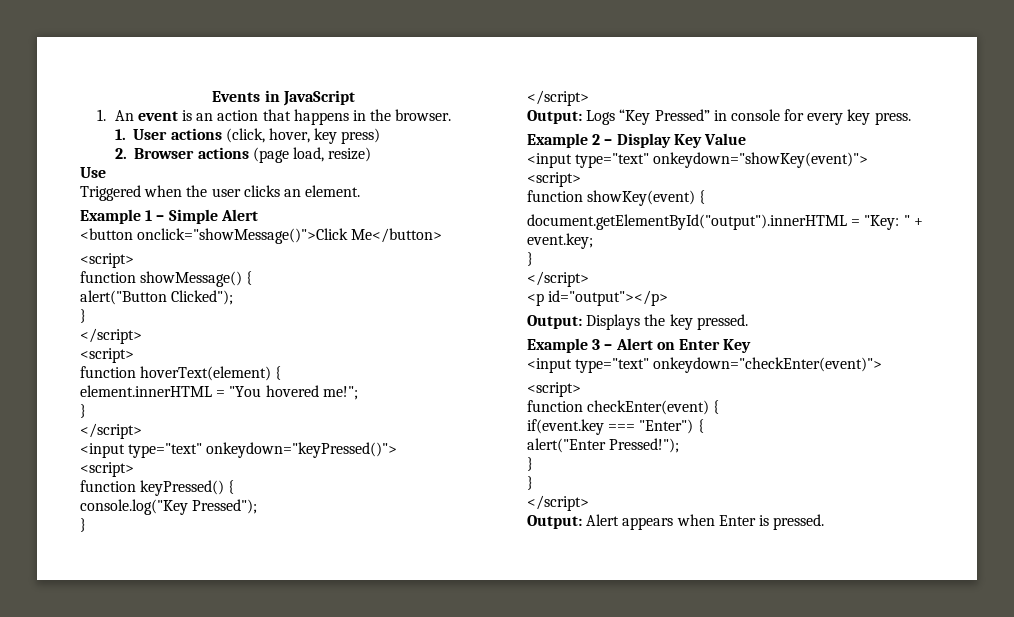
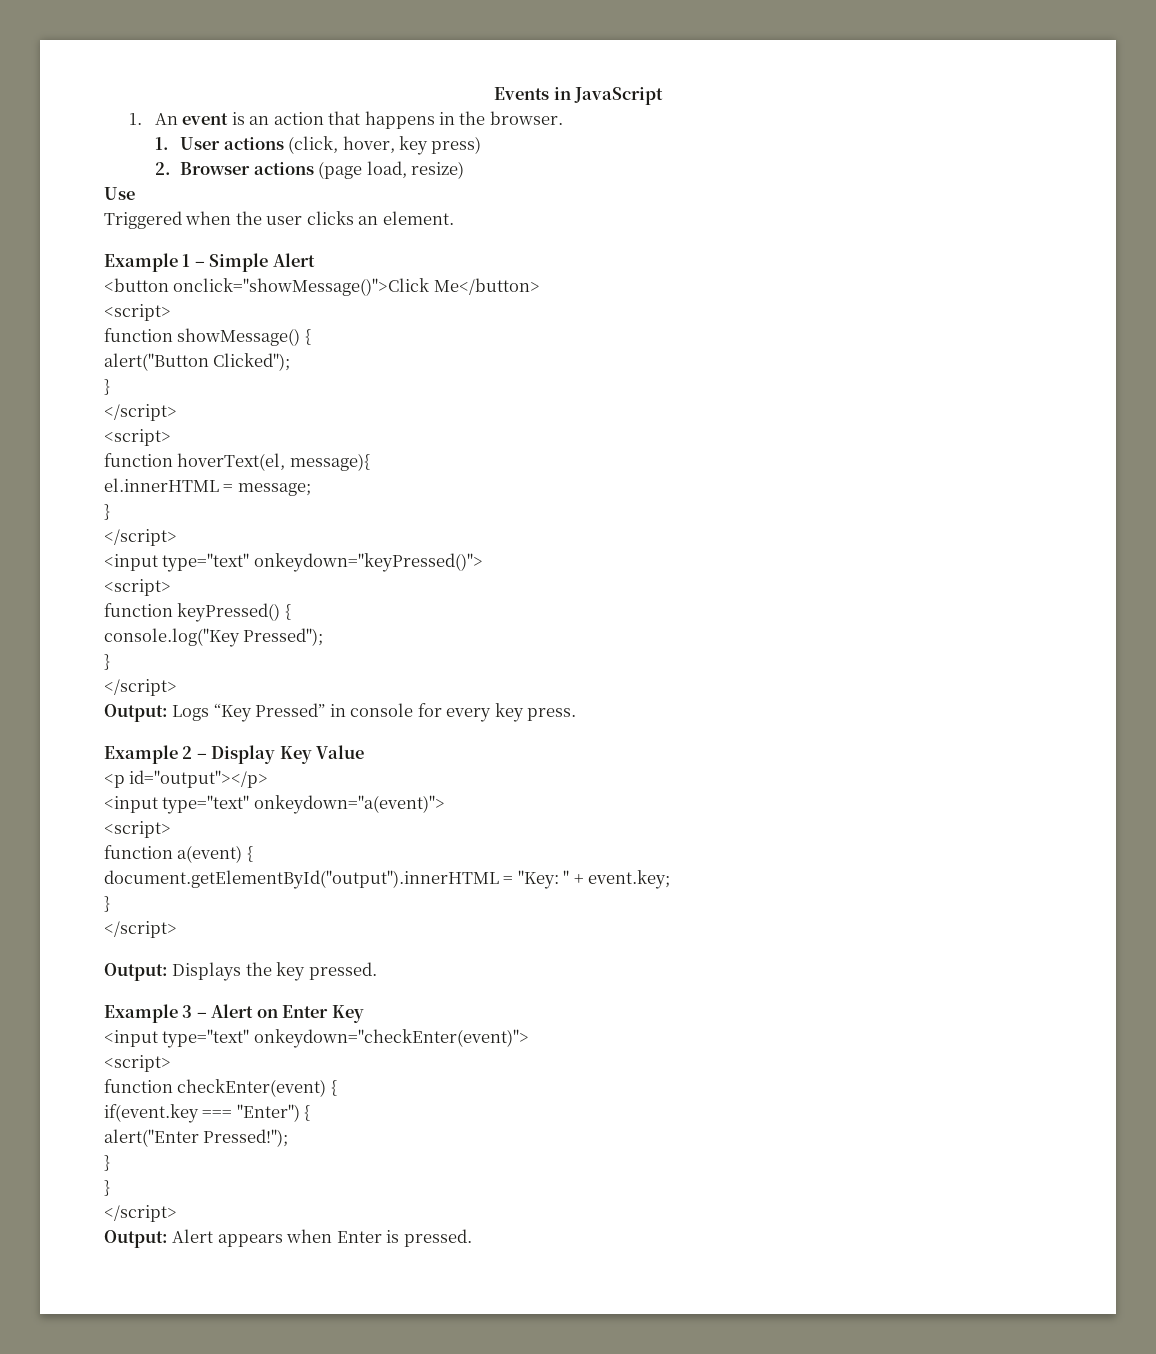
[140,366,282,381] [80,385,358,400] hoverText(element) { // element.innerHTML = "You hovered me!"; -> [177,453,370,471] [104,478,311,496] hoverText(el, message){ // el.innerHTML = message;
[527,152,869,168] [527,172,581,187] [527,190,696,206] // <input type="text" onkeydown="showKey(event)"> // <script> // function showKey(event) -> [104,770,269,788] [104,795,445,814] [104,821,171,838] [104,845,243,863] // <p id="output"></p> // <input type="text" onkeydown="a(event)"> // <script> // function a(event)
[527,290,669,306] // <p id="output"></p> -> (177, 929) none

